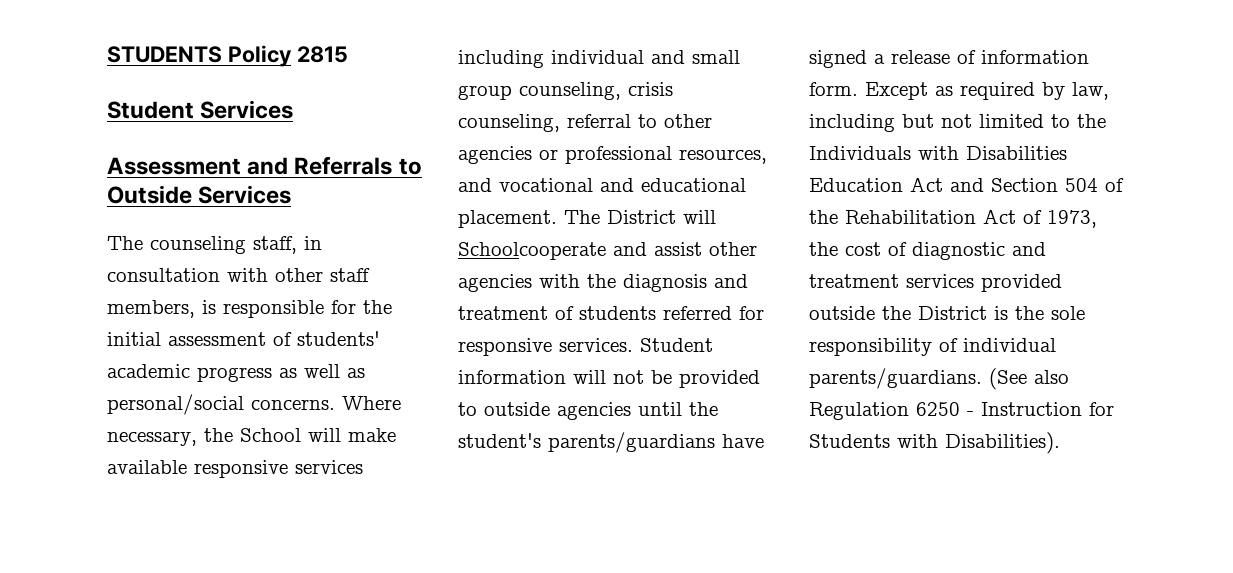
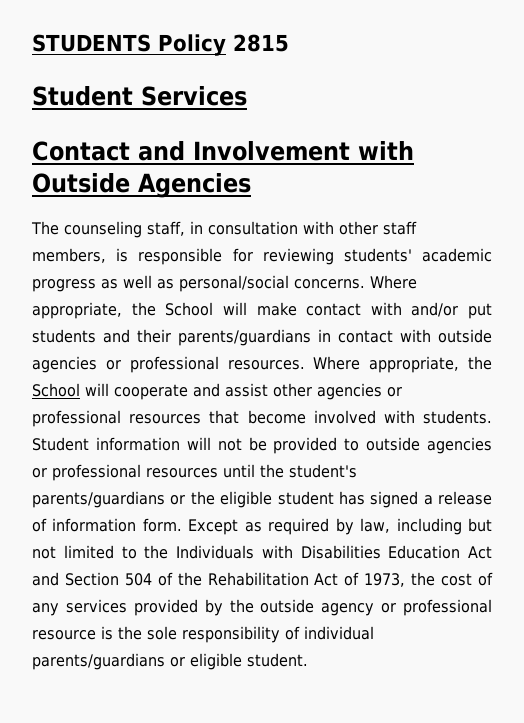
[107,156,422,175] [107,185,292,204] Assessment and Referrals to Outside Services -> [32,141,414,161] [32,173,251,198] Contact and Involvement with Outside Agencies
[363,300,392,314] [107,332,292,346] the initial assessment of -> [262,248,334,265] reviewing
[107,431,197,446] necessary, -> [32,302,122,319] appropriate,
[107,460,363,478] [458,50,740,68] [458,82,673,100] [458,114,712,132] [458,146,767,164] [458,178,746,192] [458,210,716,228] [458,242,757,260] [458,274,748,292] [458,306,764,320] [458,338,633,356] available responsive services including individual and small group counseling, crisis counseling, referral to other agencies or professional resources, and vocational and educational placement. The District will Schoolcooperate and assist other agencies with the diagnosis and treatment of students referred for responsive services. -> [306,302,492,319] [32,329,492,346] [32,356,492,373] [32,383,402,400] [32,410,493,427] contact with and/or put students and their parents/guardians in contact with outside agencies or professional resources. Where appropriate, the School will cooperate and assist other agencies or professional resources that become involved with students.
(631, 411) none -> [32,464,218,481] or professional resources
[722,434,764,448] have -> [170,491,365,508] or the eligible student has
[912,242,1046,260] [809,274,1062,292] [809,306,987,320] diagnostic and treatment services provided outside the District -> [32,599,492,616] [32,630,96,640] any services provided by the outside agency or professional resource
[809,368,1069,390] [809,402,1114,420] [809,432,1060,454] parents/guardians. (See also Regulation 6250 - Instruction for Students with Disabilities). -> [32,653,308,670] parents/guardians or eligible student.

